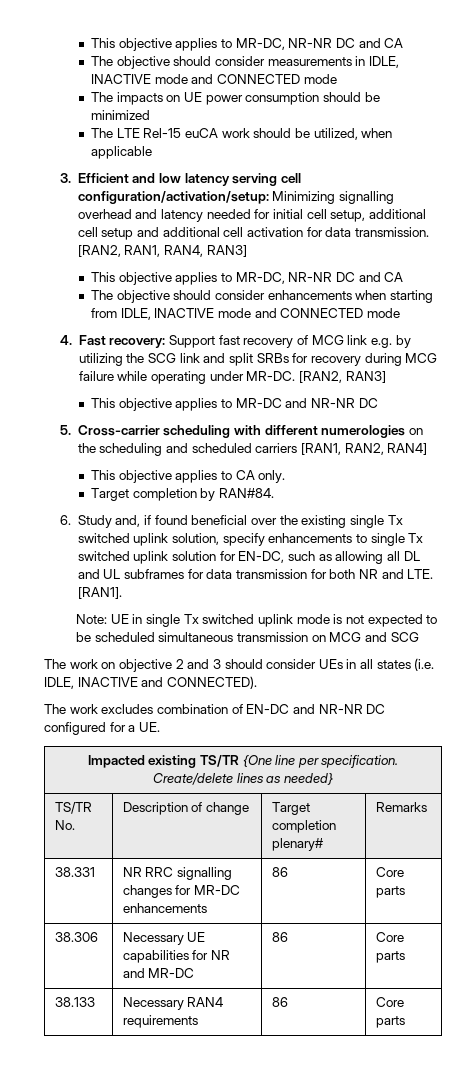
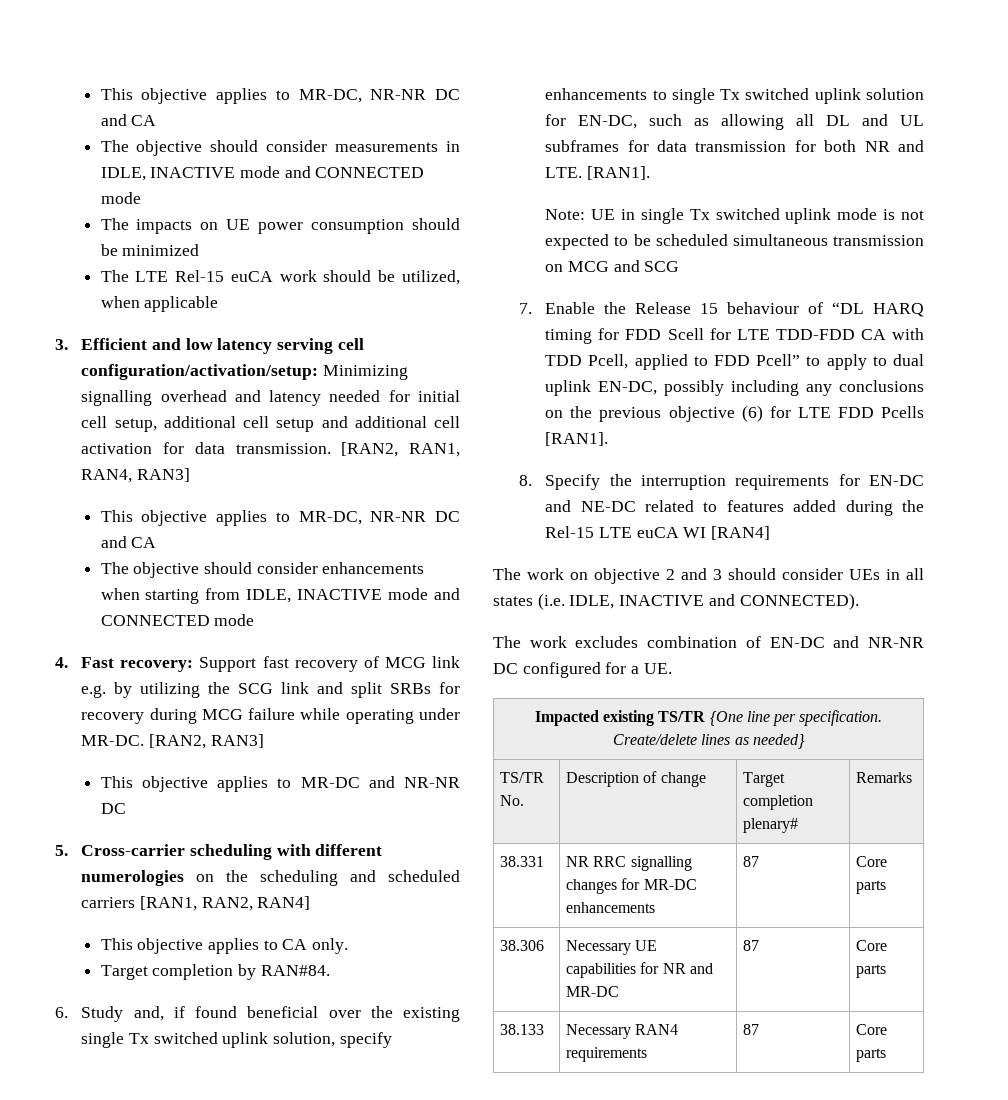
(419, 637) none -> [519,302,924,317] [545,328,924,344] [545,354,924,370] [545,380,924,396] [545,405,924,422] [545,432,609,446] [519,474,924,490] [545,500,924,516] [545,526,771,540] // 7. Enable the Release 15 behaviour of “DL HARQ timing for FDD Scell for LTE TDD-FDD CA with TDD Pcell, applied to FDD Pcell” to apply to dual uplink EN-DC, possibly including any conclusions on the previous objective (6) for LTE FDD Pcells [RAN1]. // 8. Specify the interruption requirements for EN-DC and NE-DC related to features added during the Rel-15 LTE euCA WI [RAN4]
[271,867,288,877] 86 -> [743,856,760,867] 87
[271,932,288,942] 86 -> [743,940,760,951] 87
[271,997,288,1007] 86 -> [743,1024,760,1035] 87

